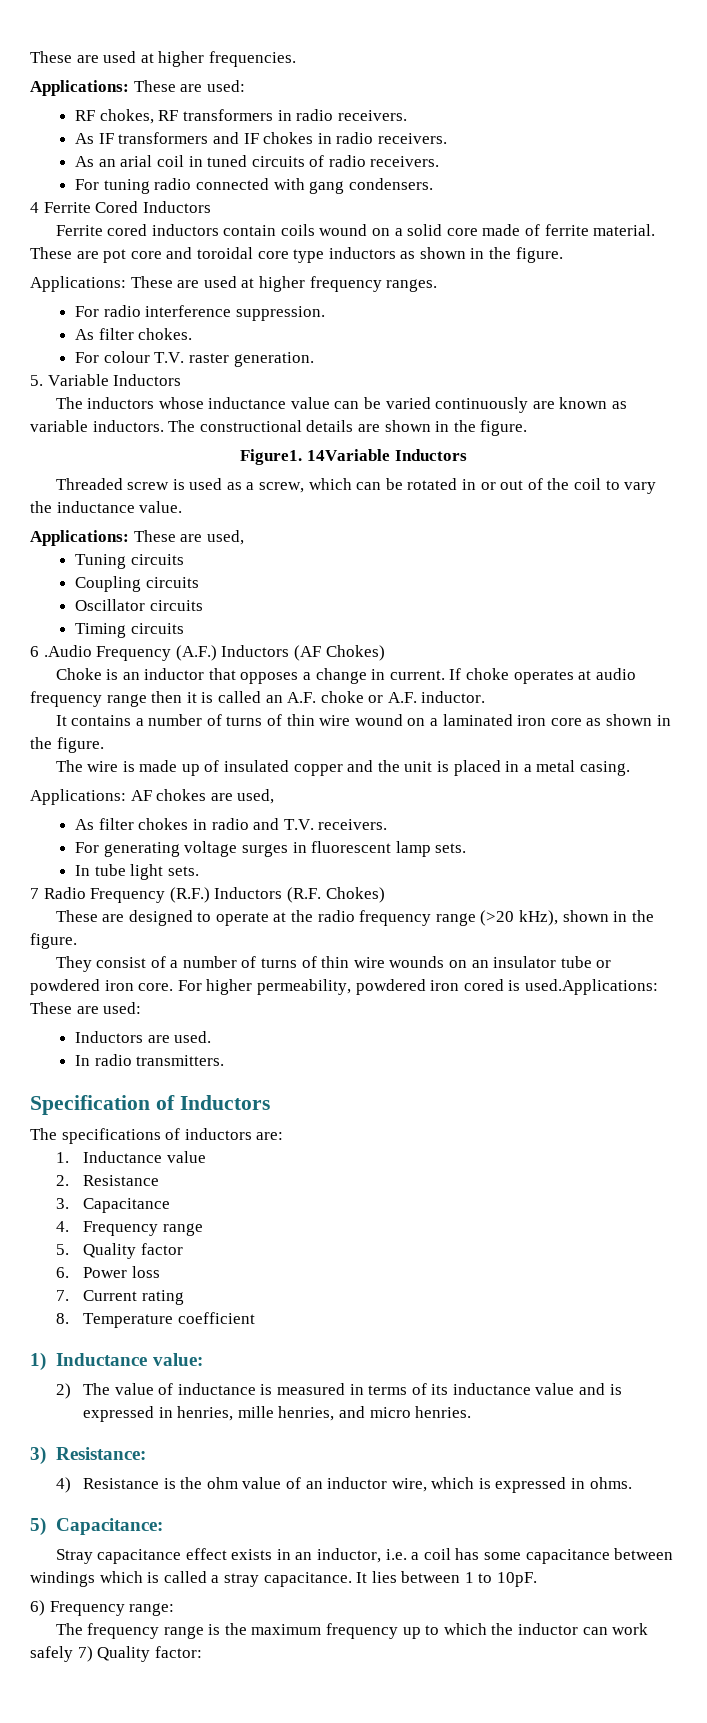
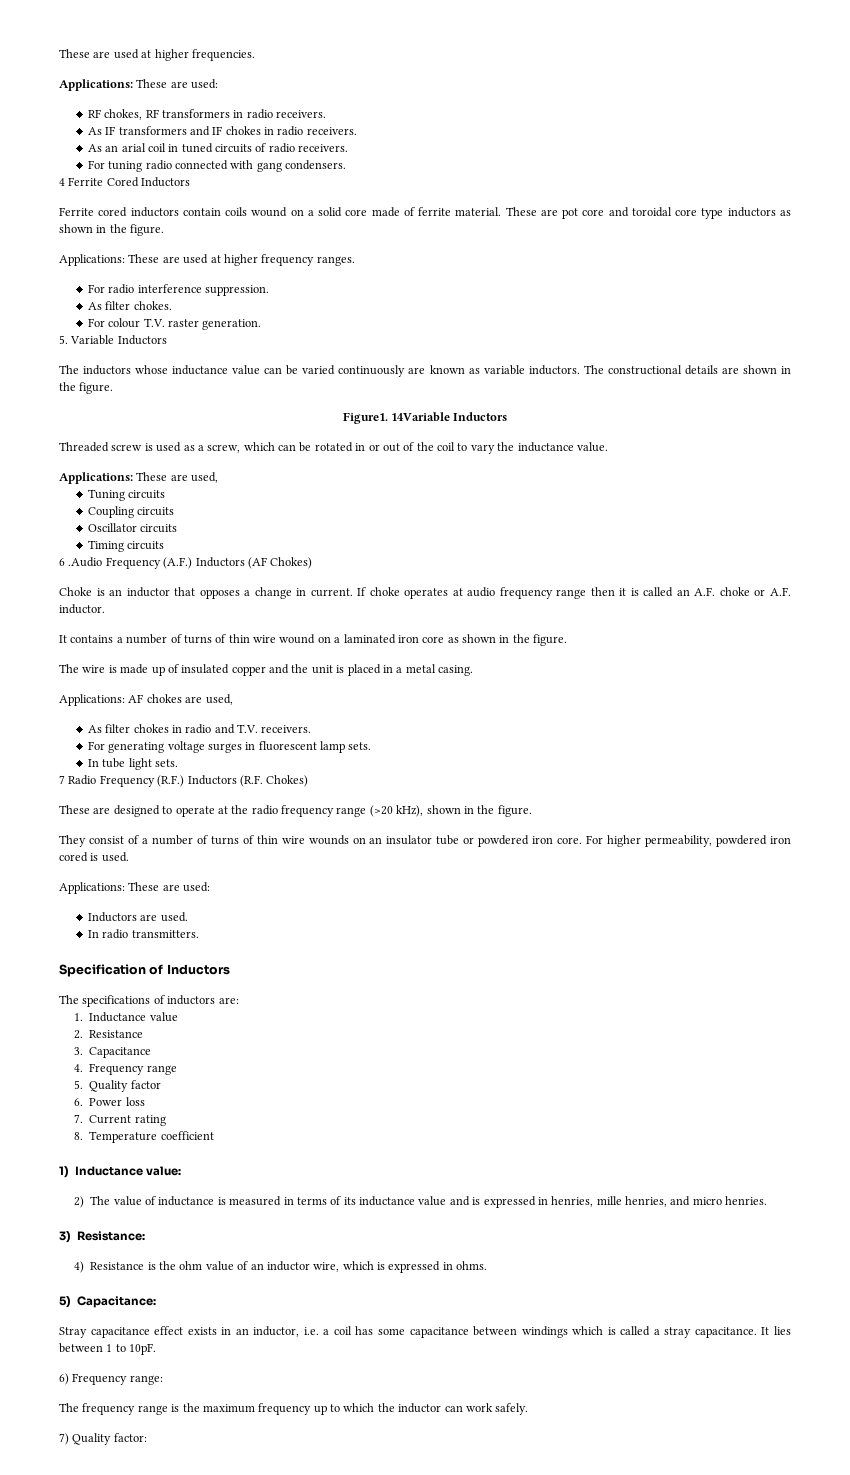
[524,979,658,995] used.Applications: -> [101,852,129,862] [59,882,125,894] used. // Applications:
[30,1646,73,1662] safely -> [495,1403,529,1415] safely. //

